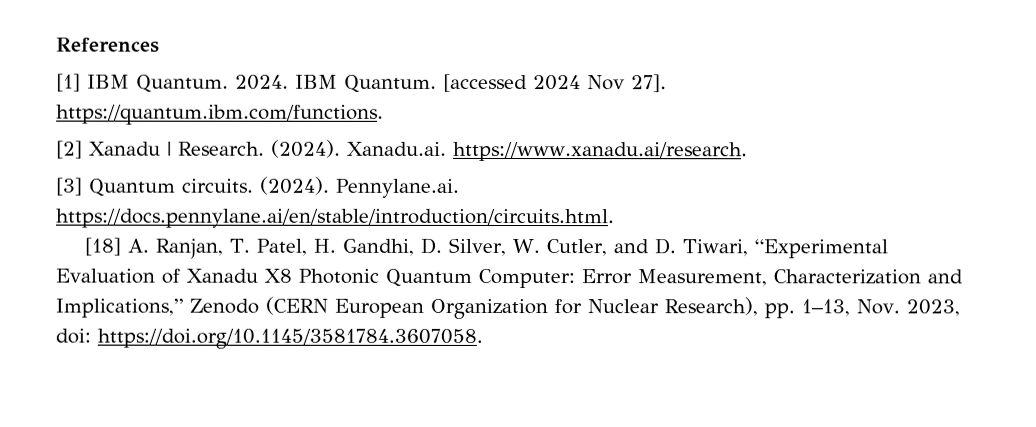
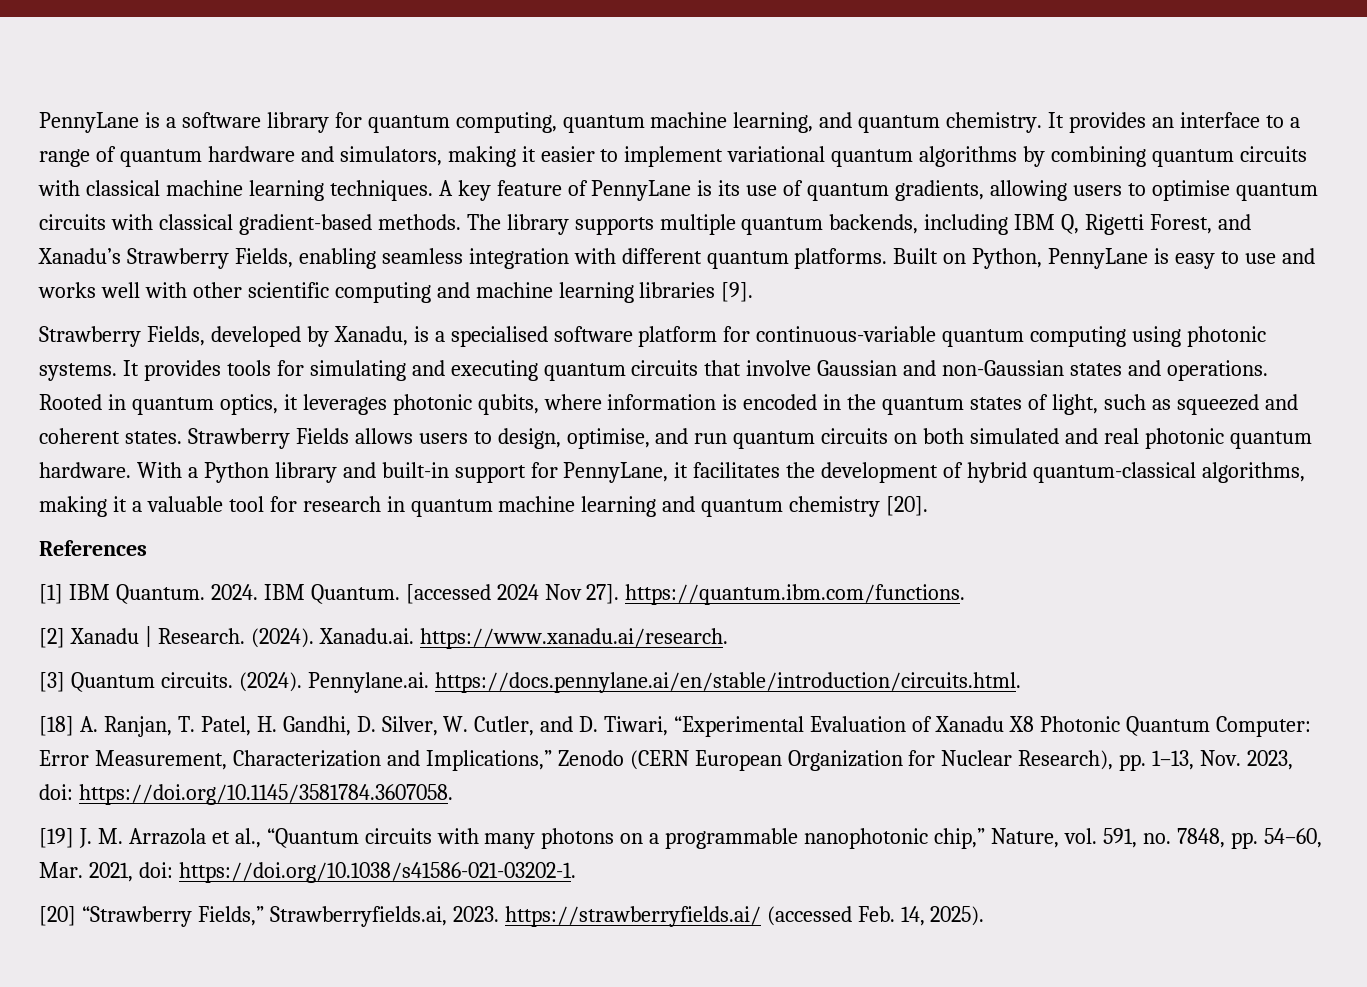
(56, 45) none -> [39,112,1300,133] [39,146,1307,167] [38,180,1318,201] [39,214,1252,235] [38,248,1315,269] [38,282,754,303] [39,326,1267,347] [39,360,1268,381] [39,394,1298,415] [39,428,1312,449] [39,462,1305,483] [39,496,929,517] PennyLane is a software library for quantum computing, quantum machine learning, and quantum chemistry. It provides an interface to a range of quantum hardware and simulators, making it easier to implement variational quantum algorithms by combining quantum circuits with classical machine learning techniques. A key feature of PennyLane is its use of quantum gradients, allowing users to optimise quantum circuits with classical gradient-based methods. The library supports multiple quantum backends, including IBM Q, Rigetti Forest, and Xanadu’s Strawberry Fields, enabling seamless integration with different quantum platforms. Built on Python, PennyLane is easy to use and works well with other scientific computing and machine learning libraries [9]. // Strawberry Fields, developed by Xanadu, is a specialised software platform for continuous-variable quantum computing using photonic systems. It provides tools for simulating and executing quantum circuits that involve Gaussian and non-Gaussian states and operations. Rooted in quantum optics, it leverages photonic qubits, where information is encoded in the quantum states of light, such as squeezed and coherent states. Strawberry Fields allows users to design, optimise, and run quantum circuits on both simulated and real photonic quantum hardware. With a Python library and built-in support for PennyLane, it facilitates the development of hybrid quantum-classical algorithms, making it a valuable tool for research in quantum machine learning and quantum chemistry [20]. //
(483, 338) none -> [39,828,1322,849] [39,862,576,883] [39,906,985,927] // [19] J. M. Arrazola et al., “Quantum circuits with many photons on a programmable nanophotonic chip,” Nature, vol. 591, no. 7848, pp. 54–60, Mar. 2021, doi: https://doi.org/10.1038/s41586-021-03202-1. // [20] “Strawberry Fields,” Strawberryfields.ai, 2023. https://strawberryfields.ai/ (accessed Feb. 14, 2025).

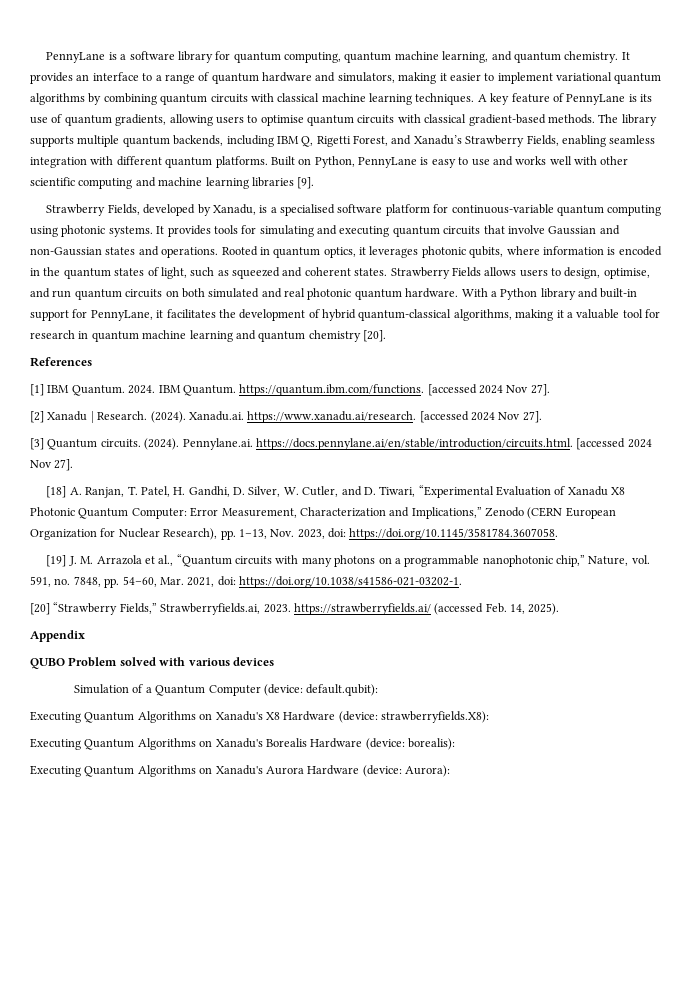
[405,584,966,605] [accessed 2024 Nov 27]. https://quantum.ibm.com/functions. -> [239,384,550,396] https://quantum.ibm.com/functions. [accessed 2024 Nov 27].
(728, 638) none -> [419,411,542,423] [accessed 2024 Nov 27].
(1021, 682) none -> [576,438,652,450] [30,459,74,471] [accessed 2024 Nov 27].
(985, 916) none -> [30,630,85,642] [30,657,274,669] [74,684,379,696] [30,711,489,723] [30,738,455,750] [30,765,450,777] // Appendix // QUBO Problem solved with various devices // Simulation of a Quantum Computer (device: default.qubit): // Executing Quantum Algorithms on Xanadu's X8 Hardware (device: strawberryfields.X8): // Executing Quantum Algorithms on Xanadu's Borealis Hardware (device: borealis): // Executing Quantum Algorithms on Xanadu's Aurora Hardware (device: Aurora):

